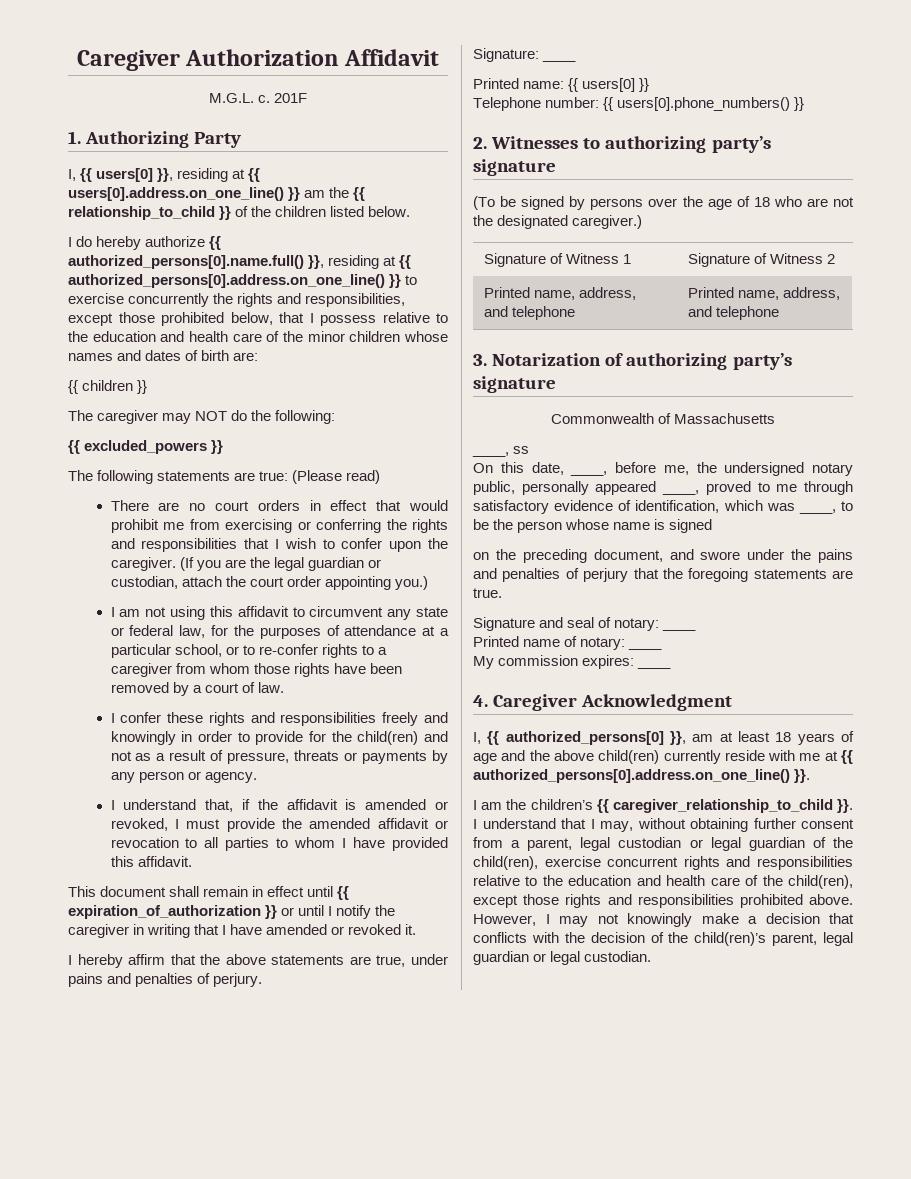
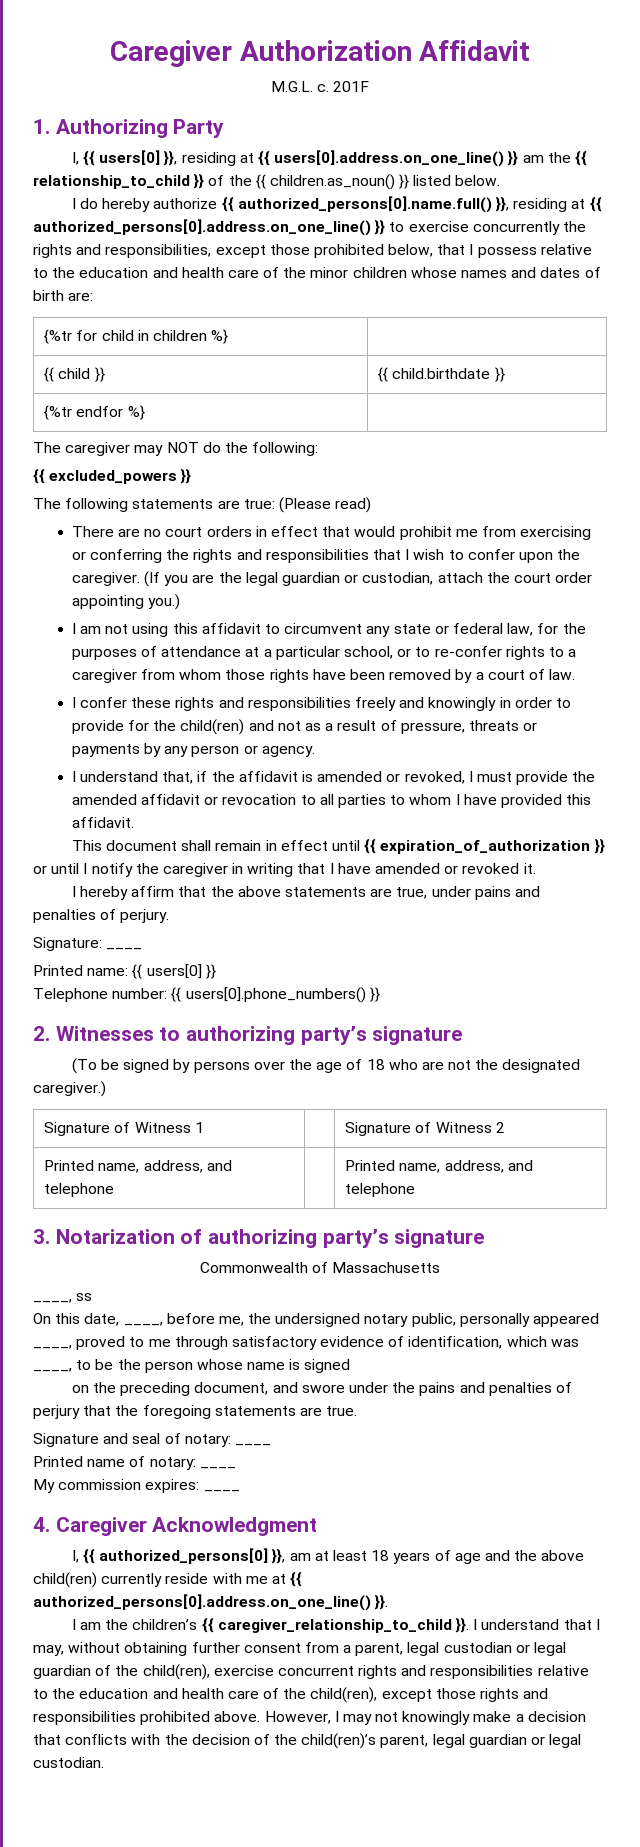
[275,206,327,217] children -> [255,174,410,190] {{ children.as_noun() }}
[68,380,148,394] // {{ children }} -> [44,329,229,344] [44,367,105,382] [378,367,505,382] [44,405,145,420] // {%tr for child in children %} | // {{ child }} | {{ child.birthdate }} // {%tr endfor %} |

